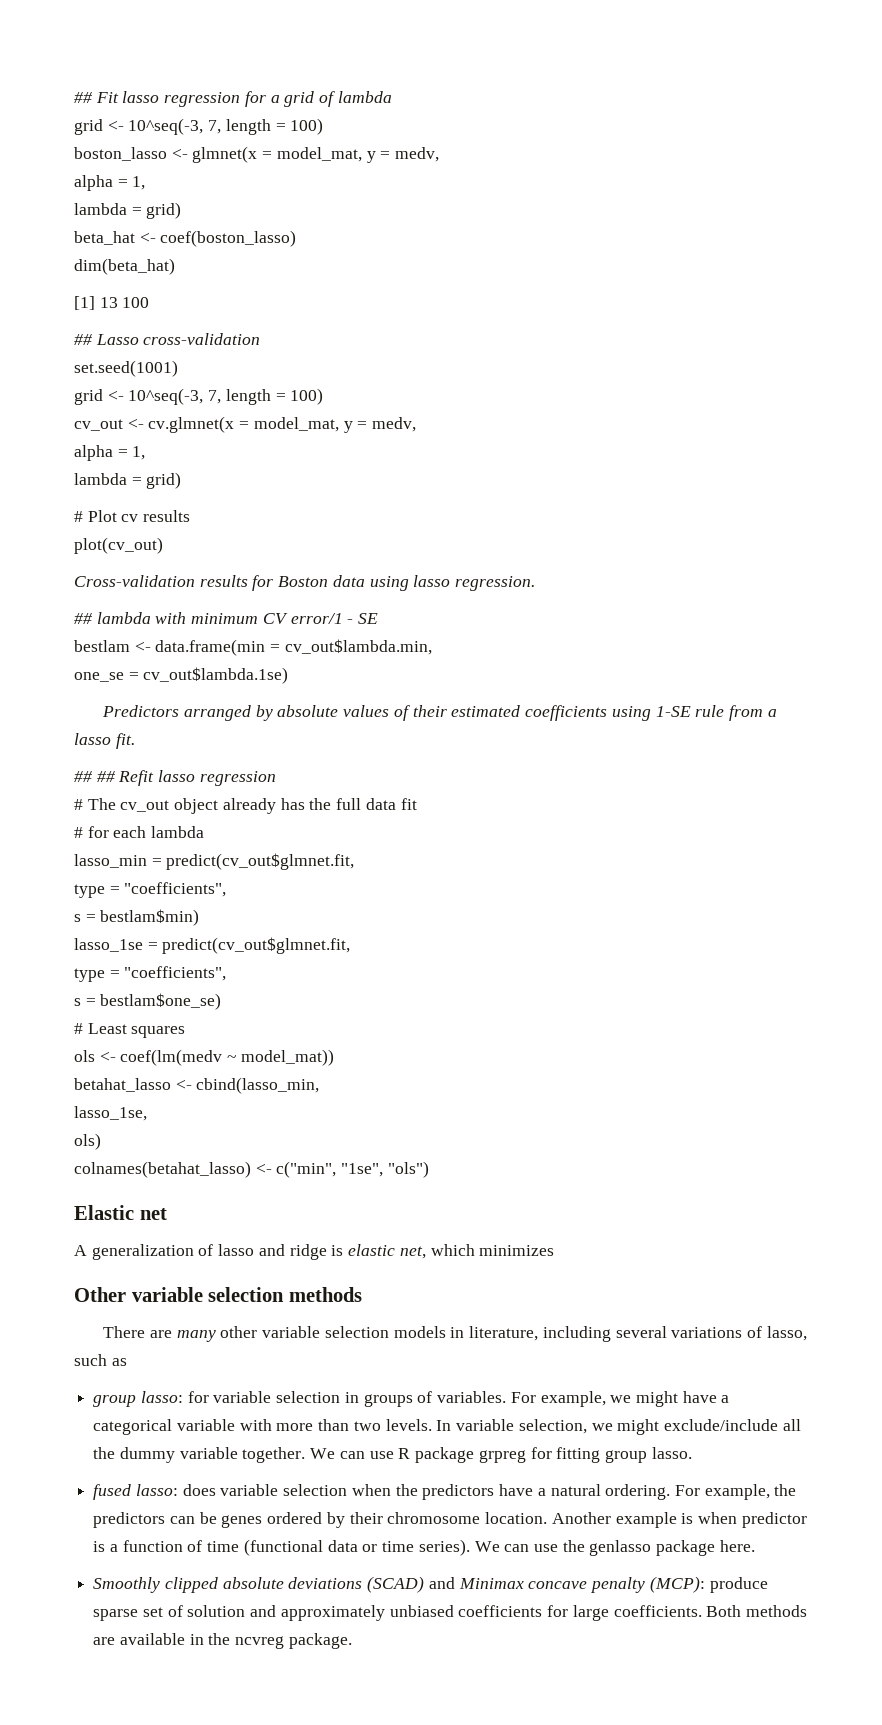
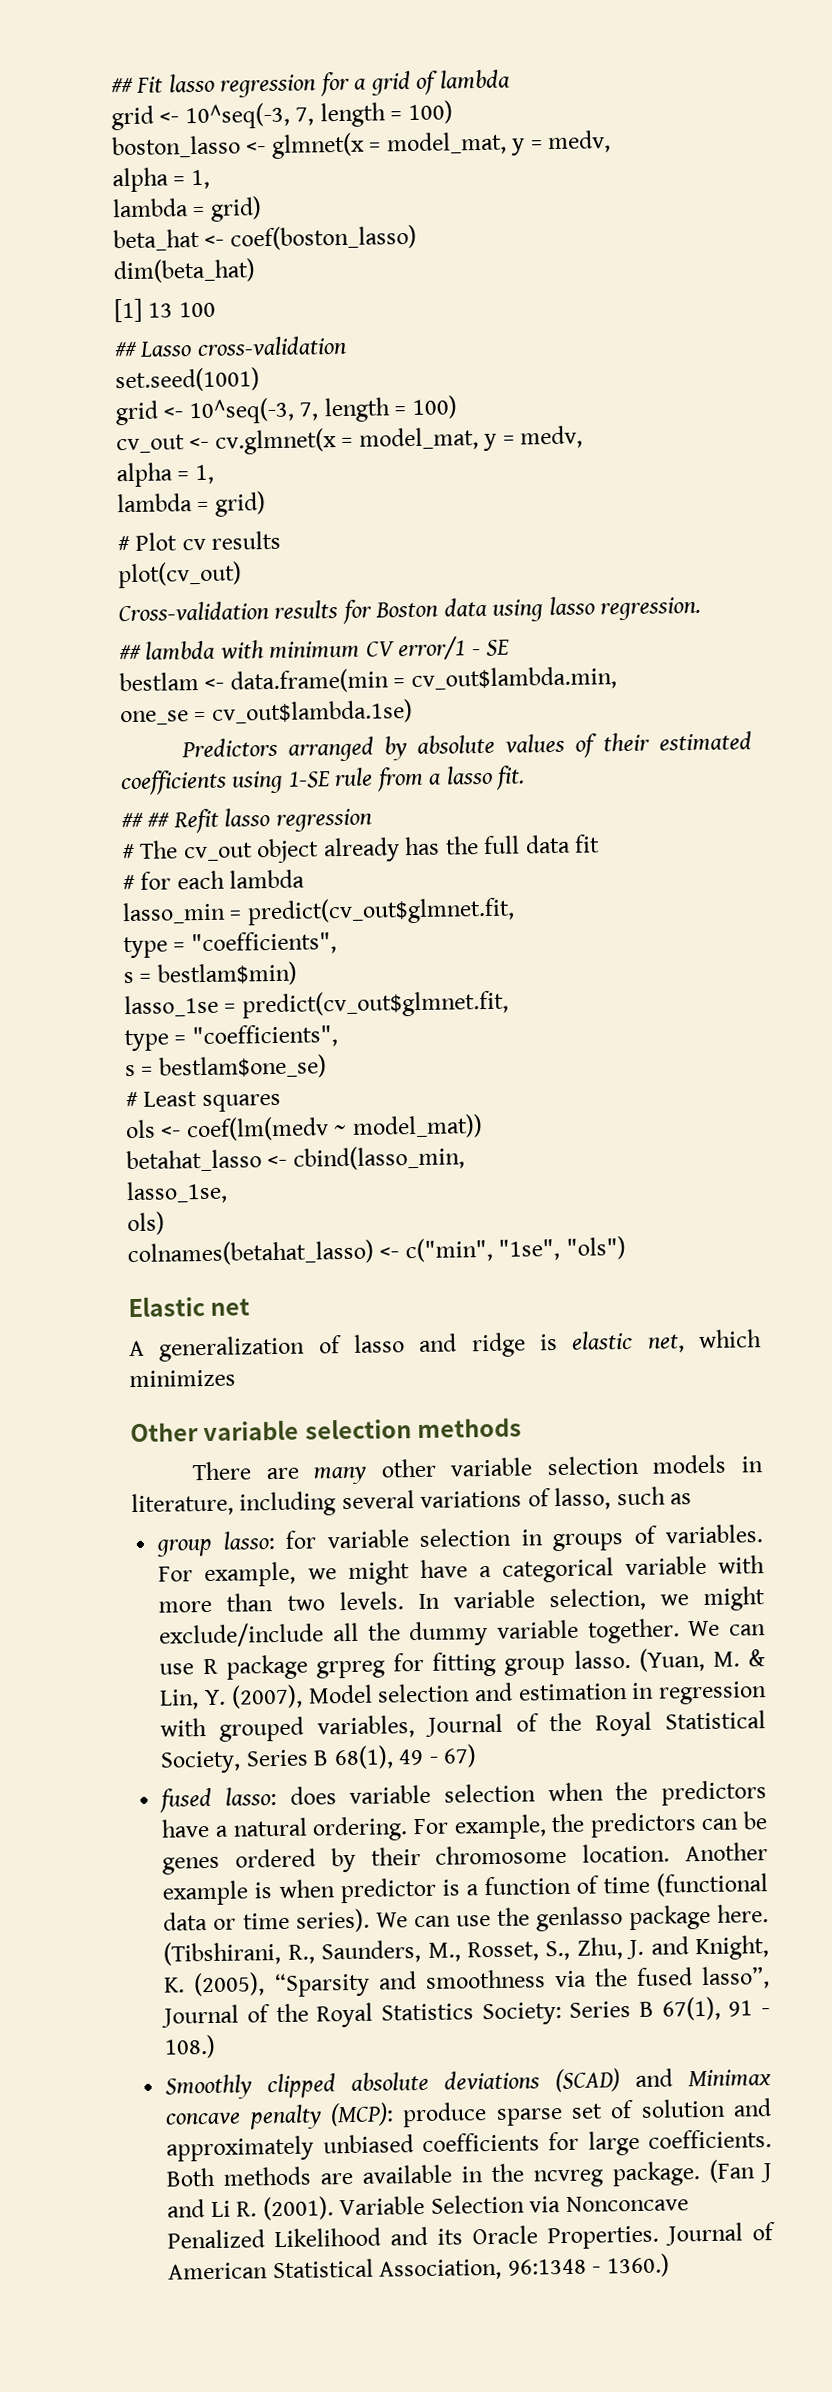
(692, 1453) none -> [638,1647,766,1672] [159,1681,767,1710] [160,1710,766,1742] [160,1744,478,1774] (Yuan, M. & Lin, Y. (2007), Model selection and estimation in regression with grouped variables, Journal of the Royal Statistical Society, Series B 68(1), 49 - 67)
(755, 1546) none -> [163,1935,769,1966] [164,1966,770,1998] [161,1996,770,2028] [164,2034,217,2059] (Tibshirani, R., Saunders, M., Rosset, S., Zhu, J. and Knight, K. (2005), “Sparsity and smoothness via the fused lasso”, Journal of the Royal Statistics Society: Series B 67(1), 91 - 108.)
(352, 1641) none -> [709,2159,772,2183] [167,2194,689,2221] [167,2222,775,2250] [168,2253,670,2281] (Fan J and Li R. (2001). Variable Selection via Nonconcave Penalized Likelihood and its Oracle Properties. Journal of American Statistical Association, 96:1348 - 1360.)

